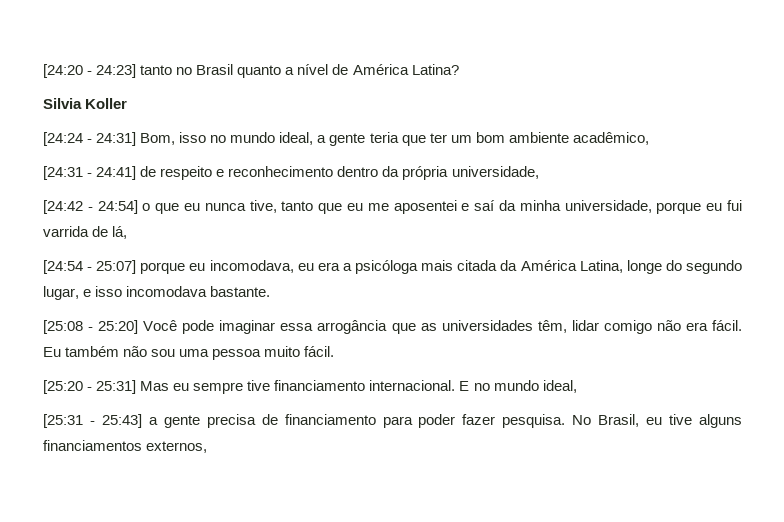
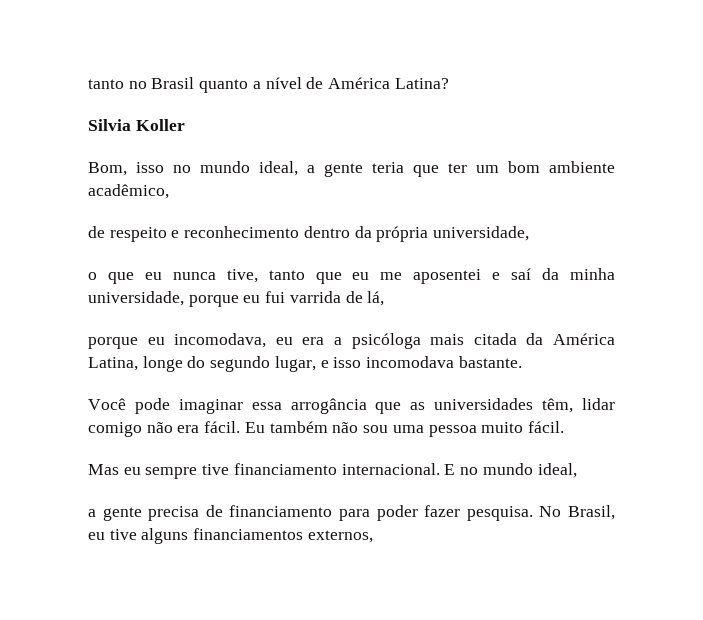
[43,64,137,78] [24:20 - 24:23] -> (88, 84) none
[43,132,137,146] [24:24 - 24:31] -> (185, 125) none
[43,166,137,180] [24:31 - 24:41] -> (169, 191) none
[43,200,138,214] [24:42 - 24:54] -> (530, 233) none
[43,260,137,274] [24:54 - 25:07] -> (385, 298) none
[43,320,139,334] [25:08 - 25:20] -> (522, 362) none
[43,380,137,394] [25:20 - 25:31] -> (564, 427) none
[43,414,142,428] [25:31 - 25:43] -> (577, 470) none

